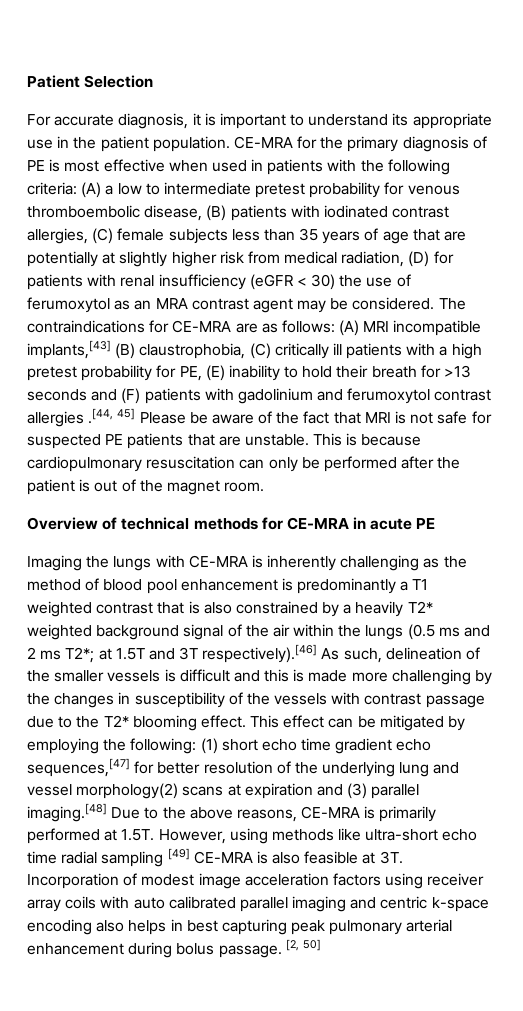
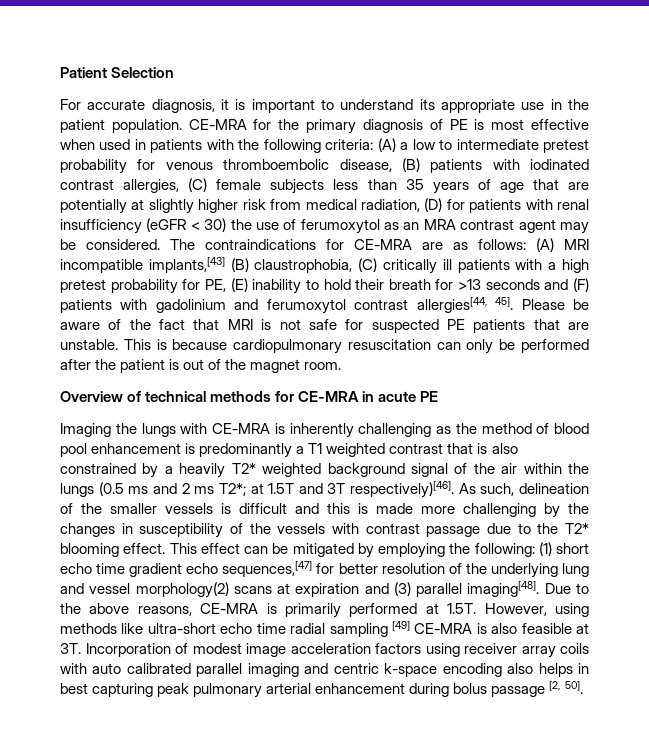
[27,408,136,427] allergies .[44, 45] -> [416,297,514,313] allergies[44, 45].
[202,644,318,663] respectively).[46] -> [350,481,455,498] respectively)[46].
[27,803,107,822] imaging.[48] -> [467,581,540,597] imaging[48].
[218,939,321,958] passage. [2, 50] -> [491,681,583,697] passage [2, 50].

